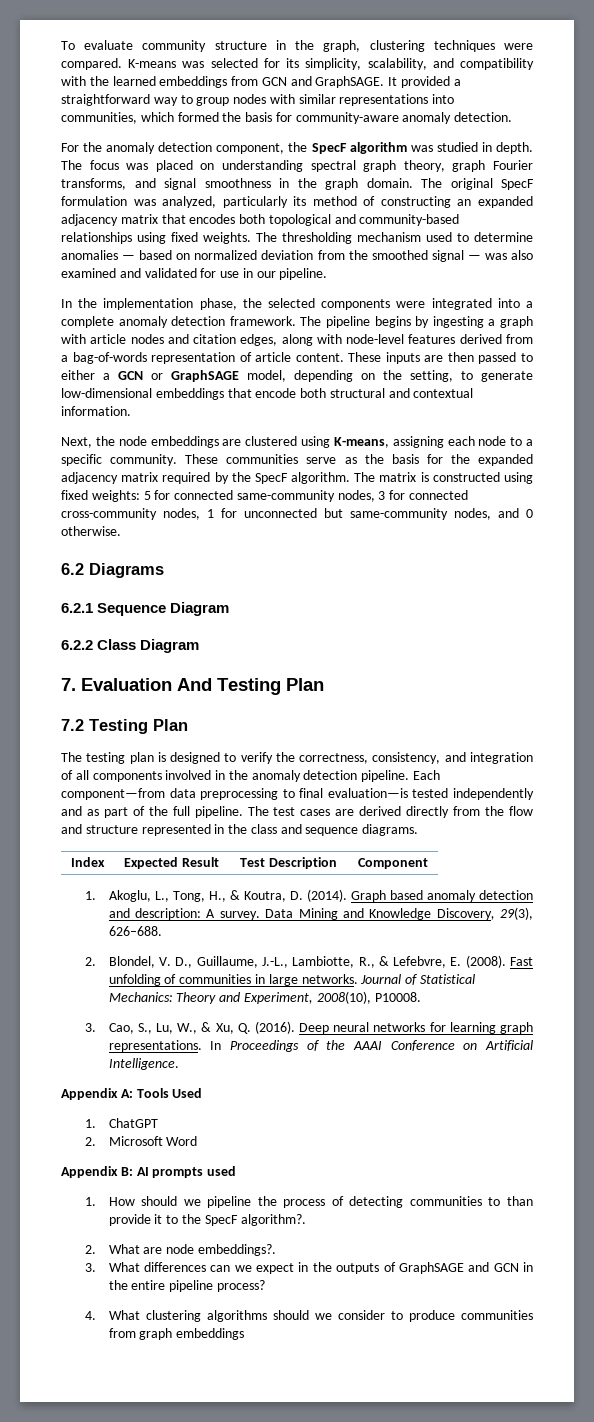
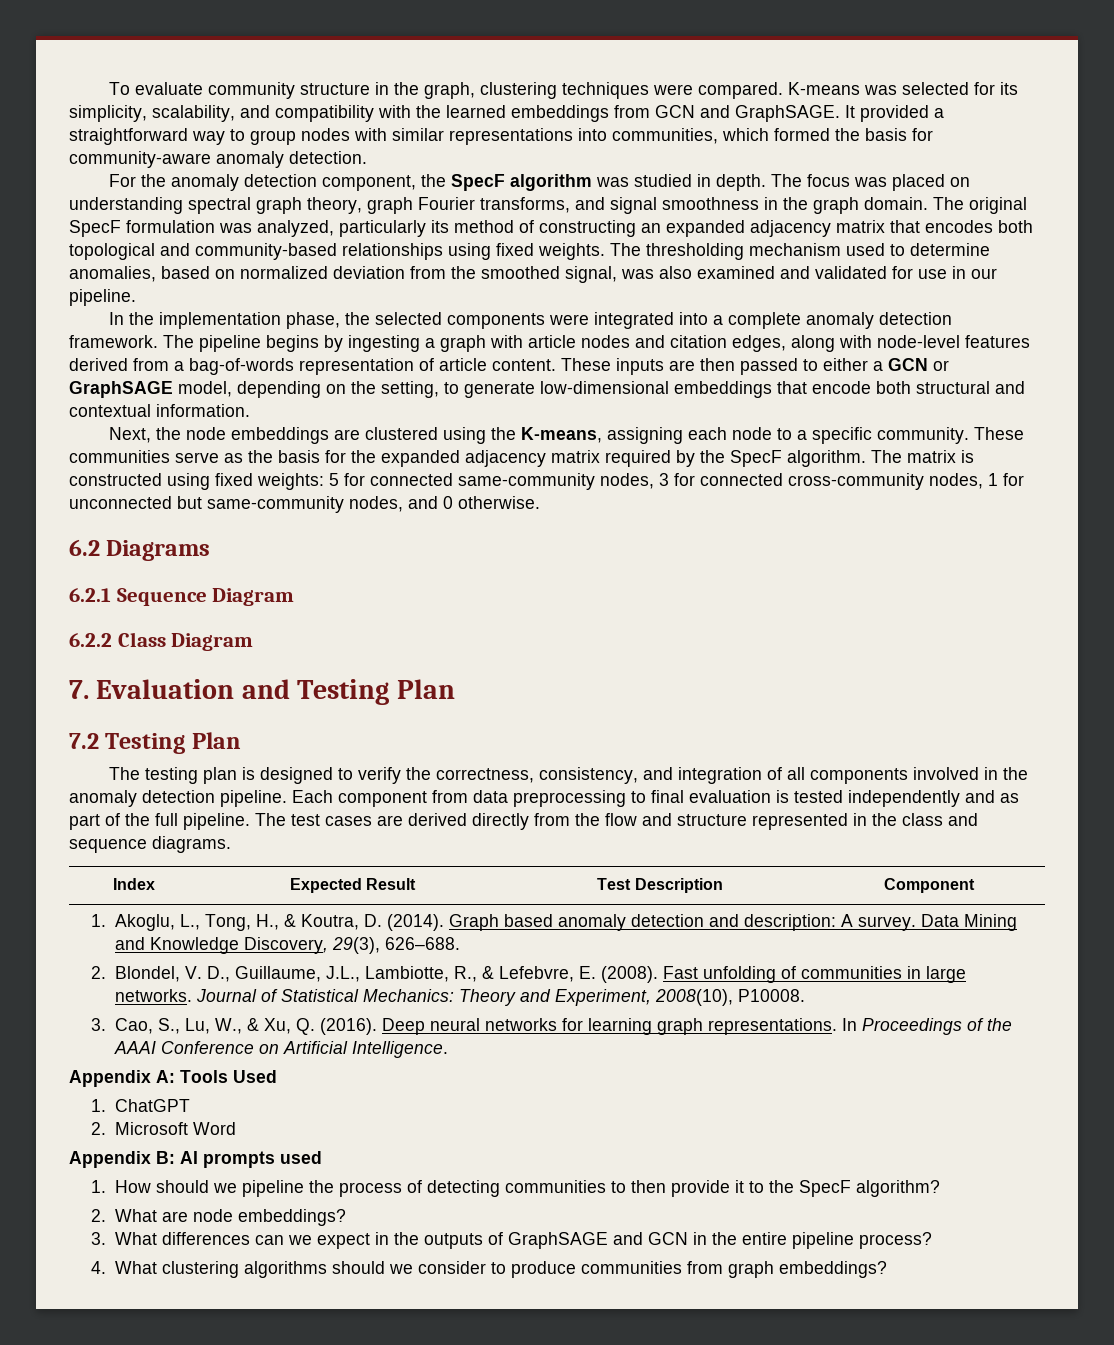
[61,250,136,260] anomalies — -> [69,266,156,282] anomalies,
[431,250,481,262] signal — -> [565,266,617,283] signal,
(330, 442) none -> [490,427,516,440] the
[177,678,212,691] And -> [241,679,290,699] and
[61,788,165,800] component—from -> [338,790,468,807] component from
[327,788,408,798] evaluation—is -> [689,790,789,803] evaluation is
[261,957,288,968] J.-L., -> [325,966,360,982] J.L.,
[506,1196,533,1206] than -> [630,1180,666,1193] then
[240,1214,306,1226] algorithm?. -> [855,1180,940,1197] algorithm?
[198,1244,277,1256] embeddings?. -> [237,1209,346,1226] embeddings?
[176,1328,245,1340] embeddings -> [778,1261,887,1278] embeddings?

